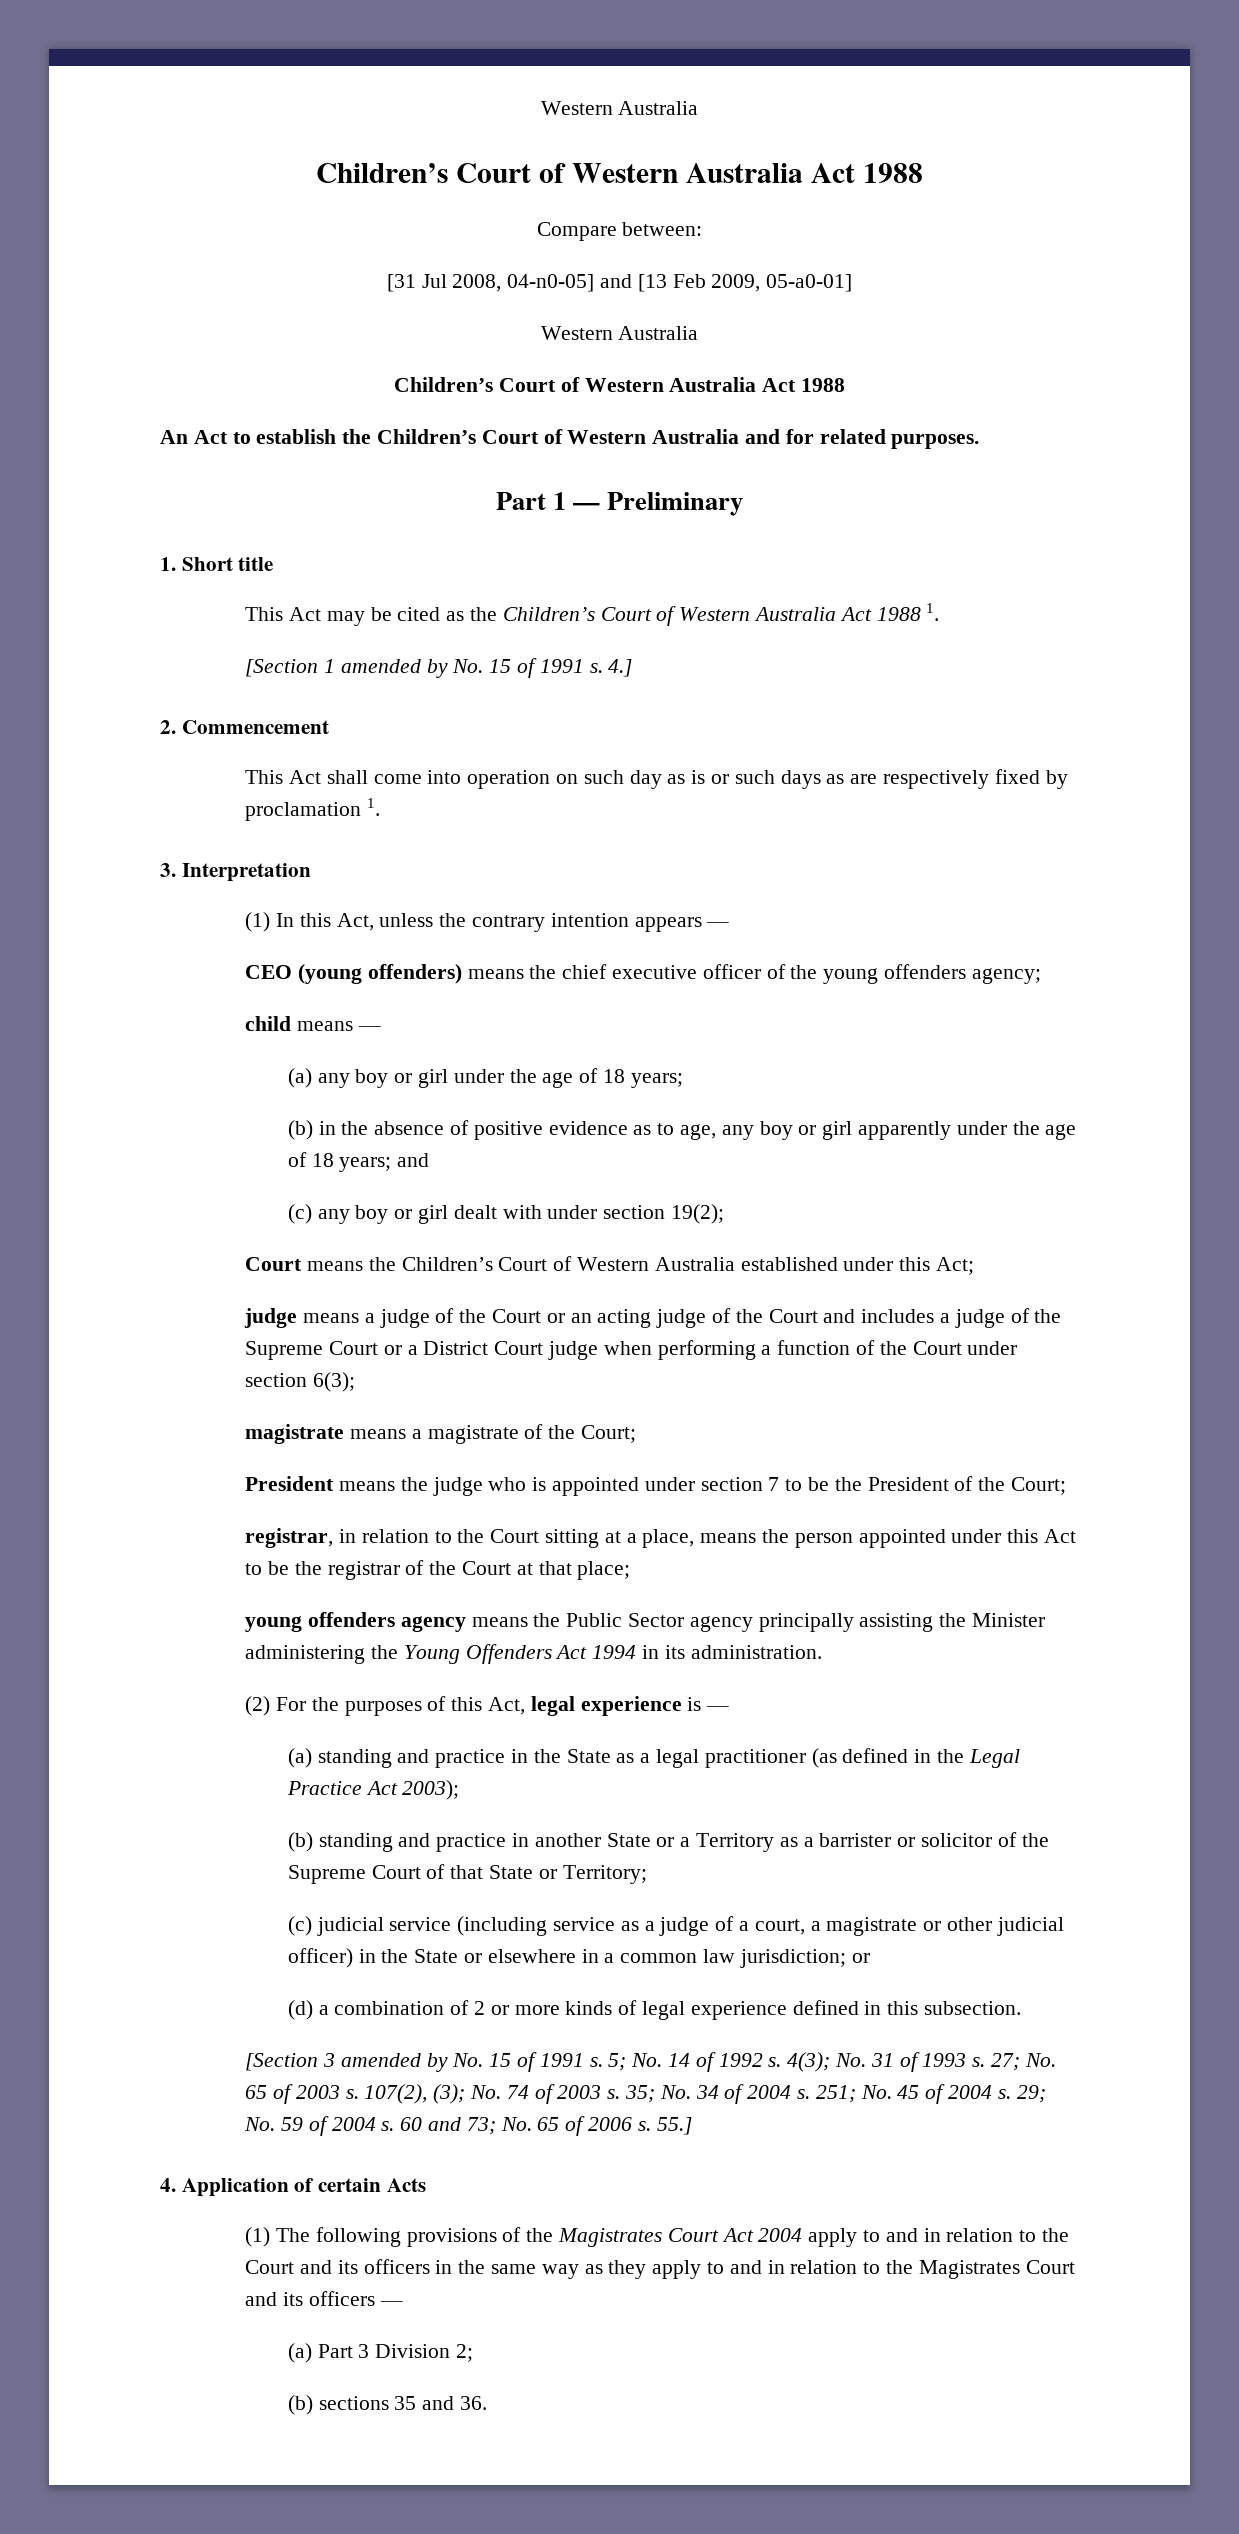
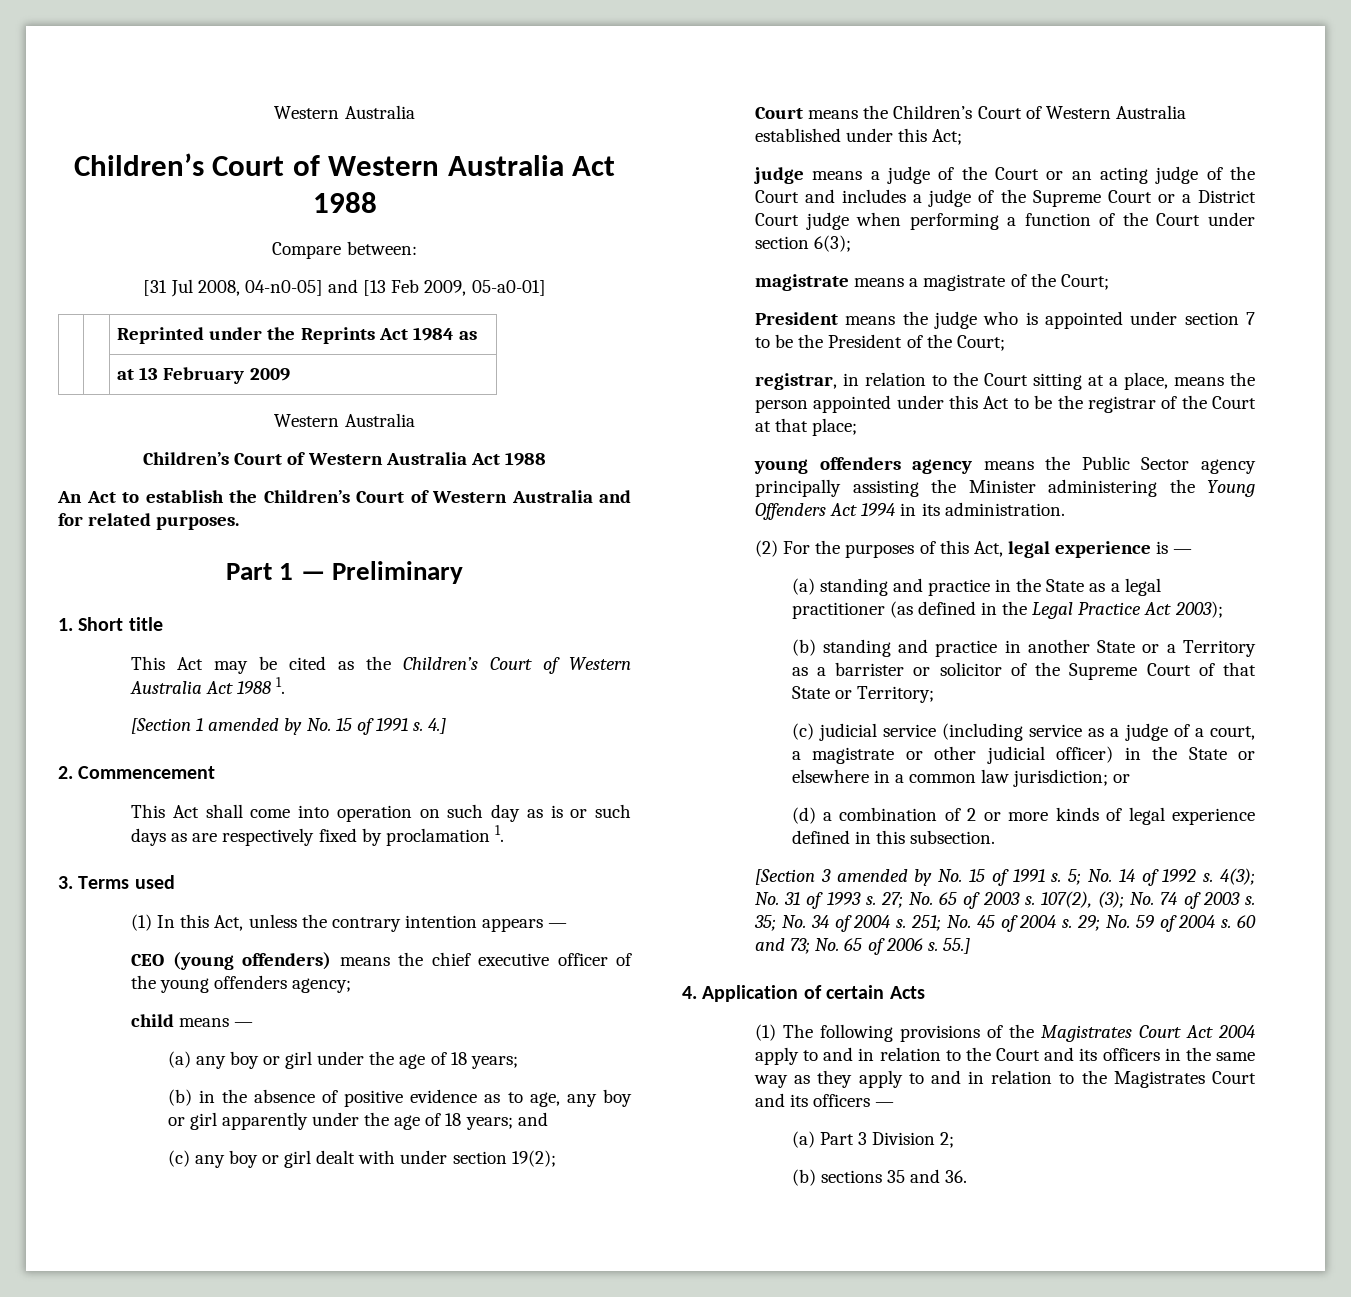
(853, 283) none -> [117,327,477,344] [117,367,290,384] // | | Reprinted under the Reprints Act 1984 as // | | at 13 February 2009
[181,863,311,882] Interpretation -> [78,875,175,889] Terms used

